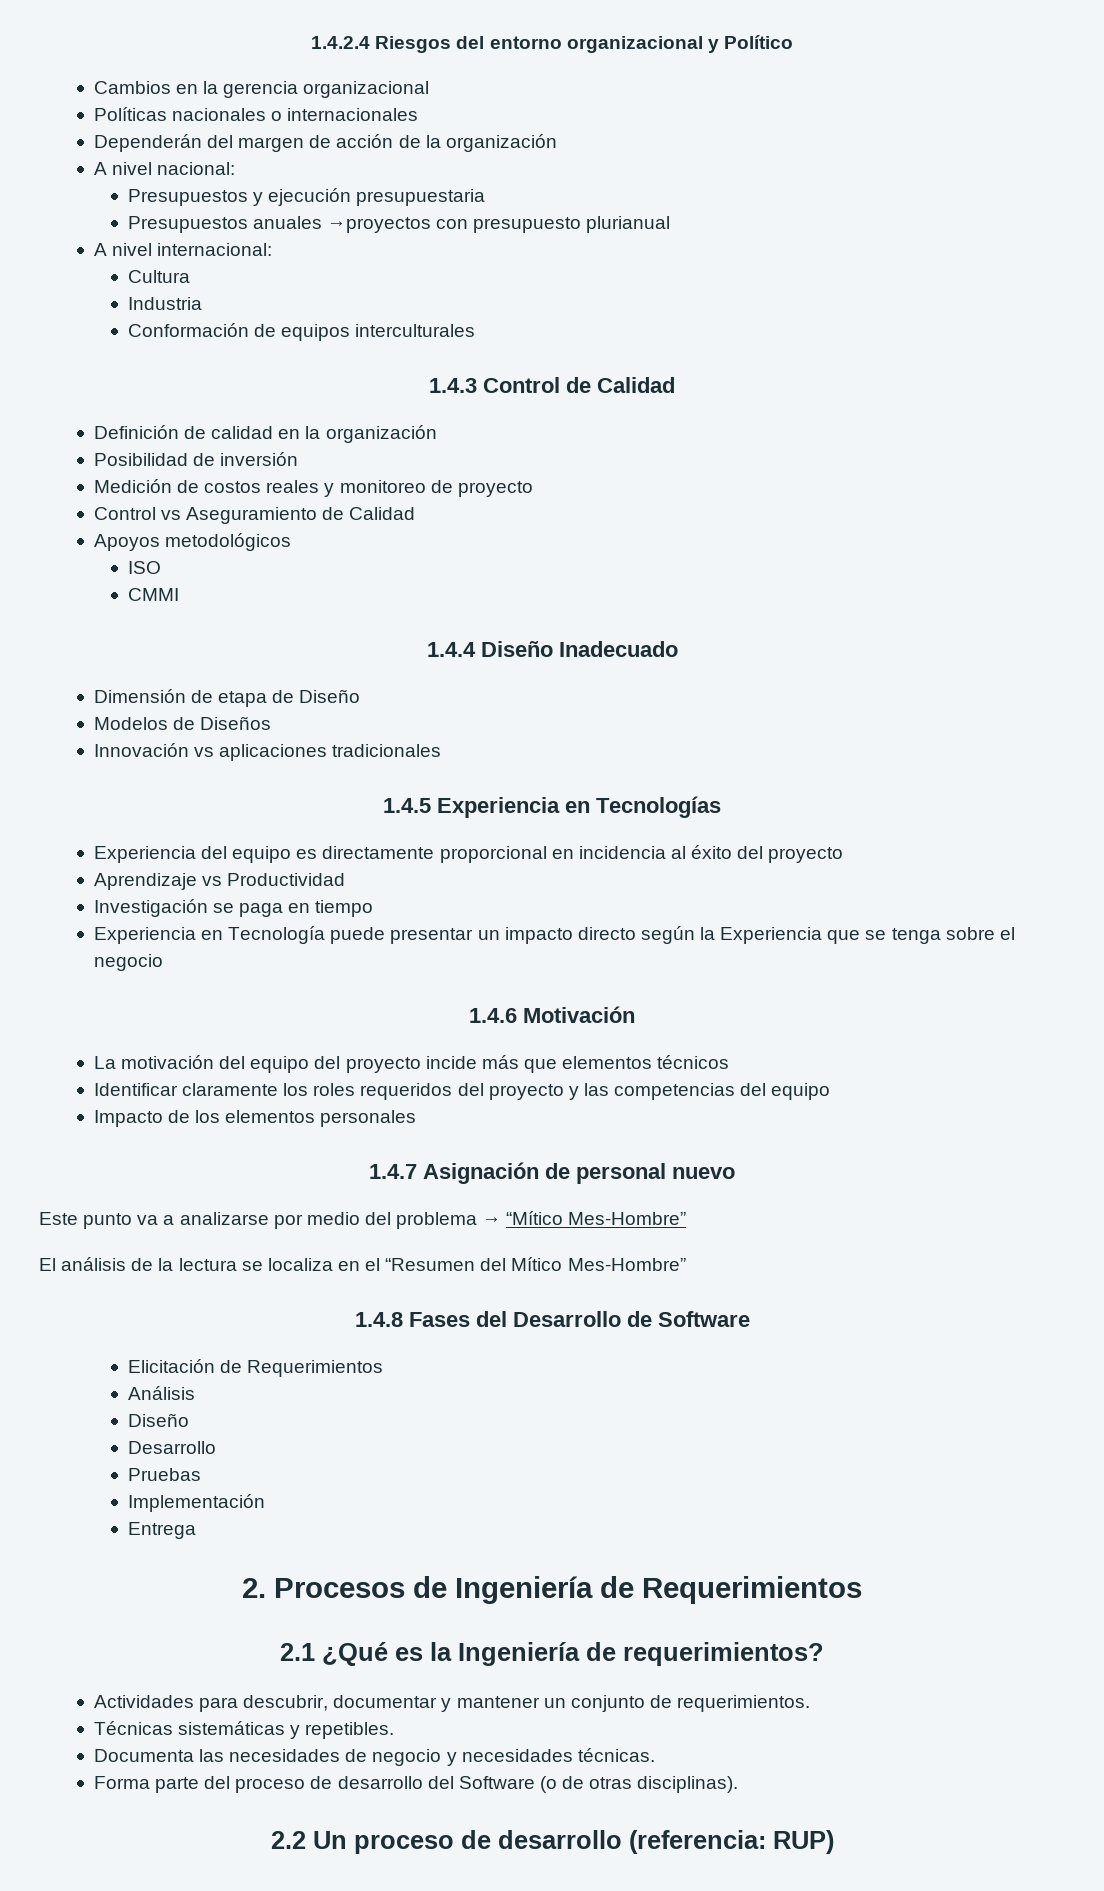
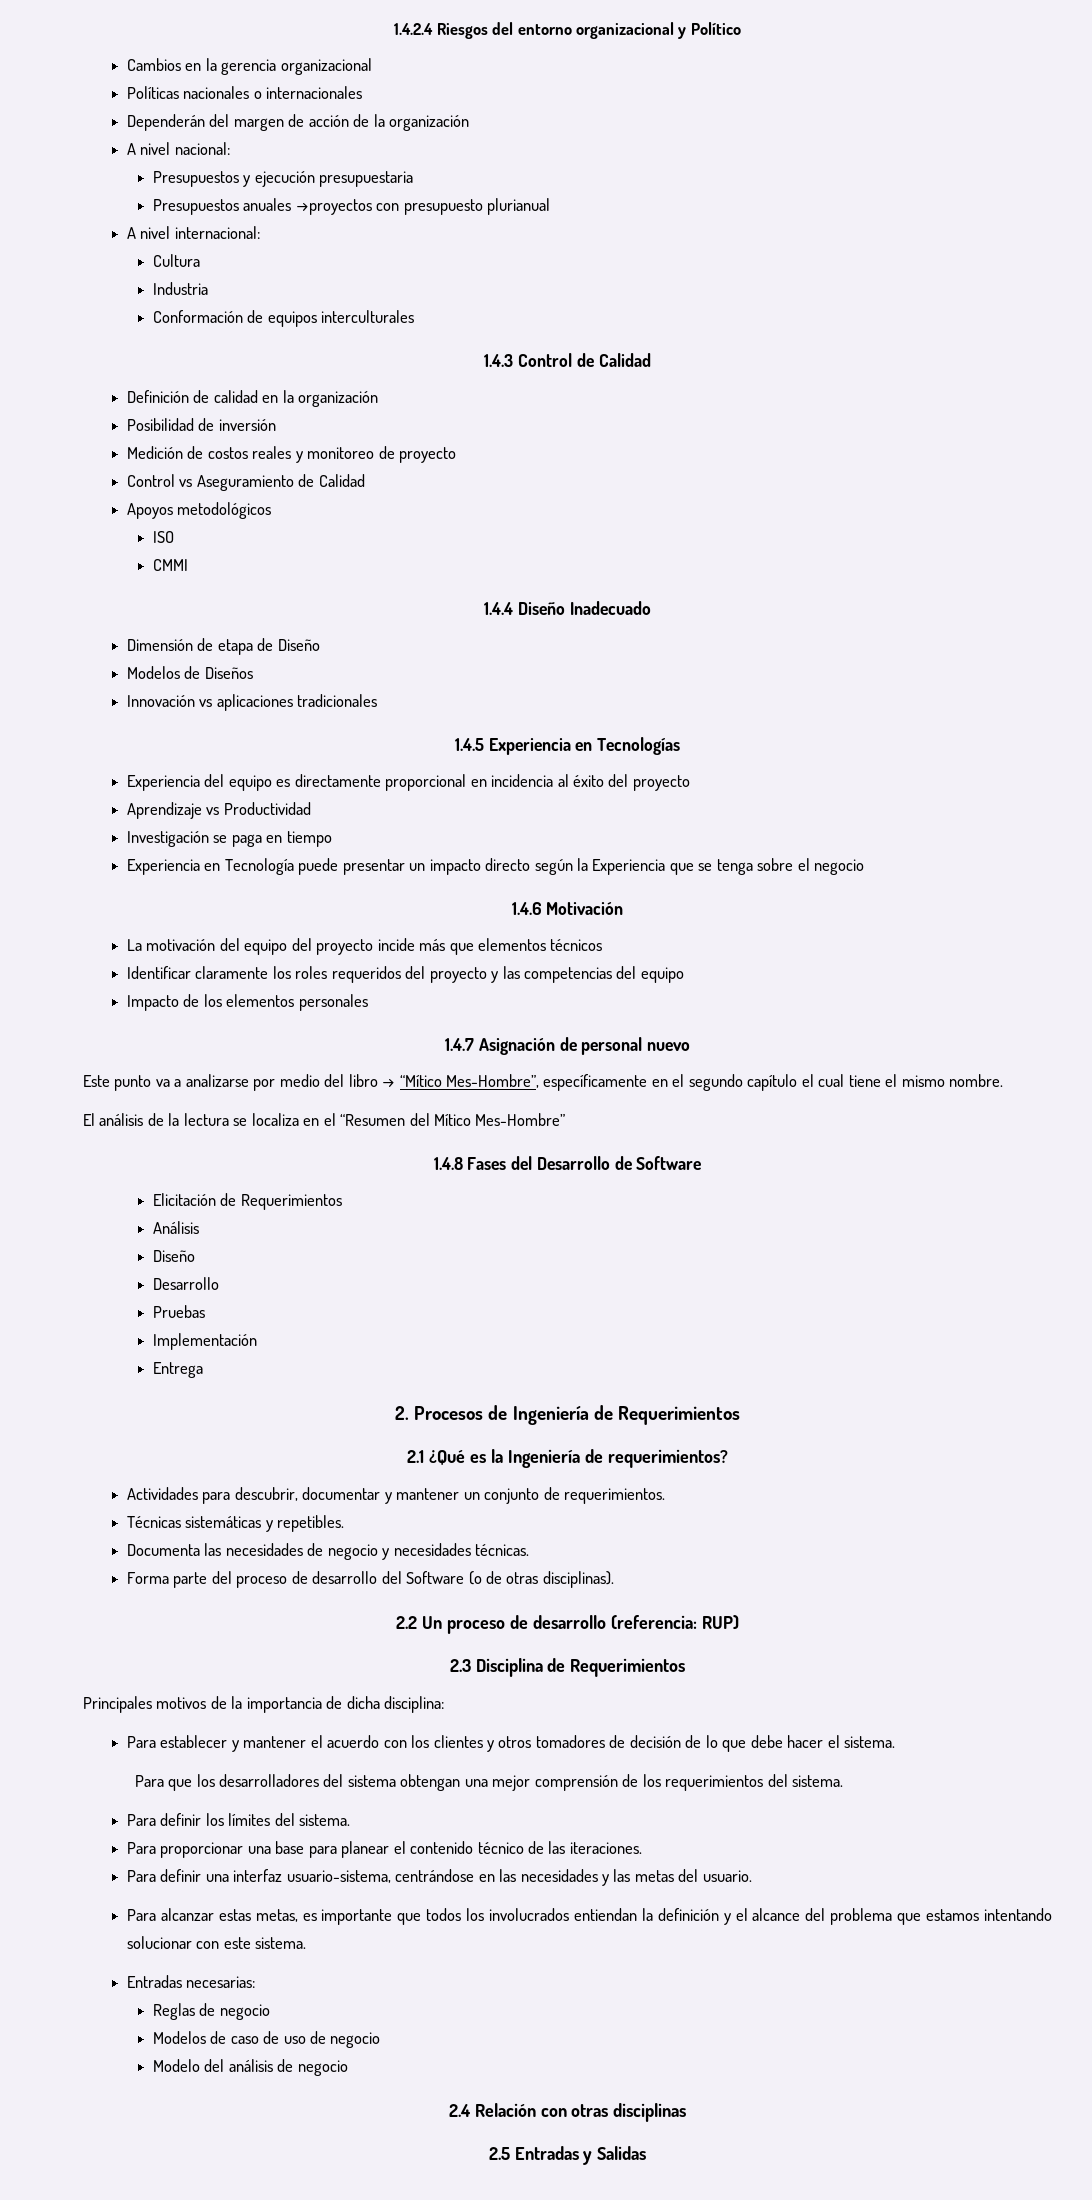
[396,1212,478,1229] problema -> [348,1074,378,1087] libro
[568,1212,687,1225] Mes-Hombre” -> [446,1074,1004,1091] Mes-Hombre”, específicamente en el segundo capítulo el cual tiene el mismo nombre.
(834, 1842) none -> [449,1658,686,1677] [83,1696,445,1713] [126,1735,896,1752] [134,1774,843,1791] [126,1813,351,1826] [126,1841,642,1858] [126,1869,752,1886] [126,1908,1052,1925] [126,1936,307,1949] [126,1975,256,1988] [152,2003,270,2020] [152,2031,381,2048] [152,2059,348,2076] [448,2103,687,2122] [488,2146,647,2165] // 2.3 Disciplina de Requerimientos // Principales motivos de la importancia de dicha disciplina: // Para establecer y mantener el acuerdo con los clientes y otros tomadores de decisión de lo que debe hacer el sistema. // Para que los desarrolladores del sistema obtengan una mejor comprensión de los requerimientos del sistema. // Para definir los límites del sistema. // Para proporcionar una base para planear el contenido técnico de las iteraciones. // Para definir una interfaz usuario-sistema, centrándose en las necesidades y las metas del usuario. // Para alcanzar estas metas, es importante que todos los involucrados entiendan la definición y el alcance del problema que estamos intentando solucionar con este sistema. // Entradas necesarias: // Reglas de negocio // Modelos de caso de uso de negocio // Modelo del análisis de negocio // 2.4 Relación con otras disciplinas // 2.5 Entradas y Salidas

